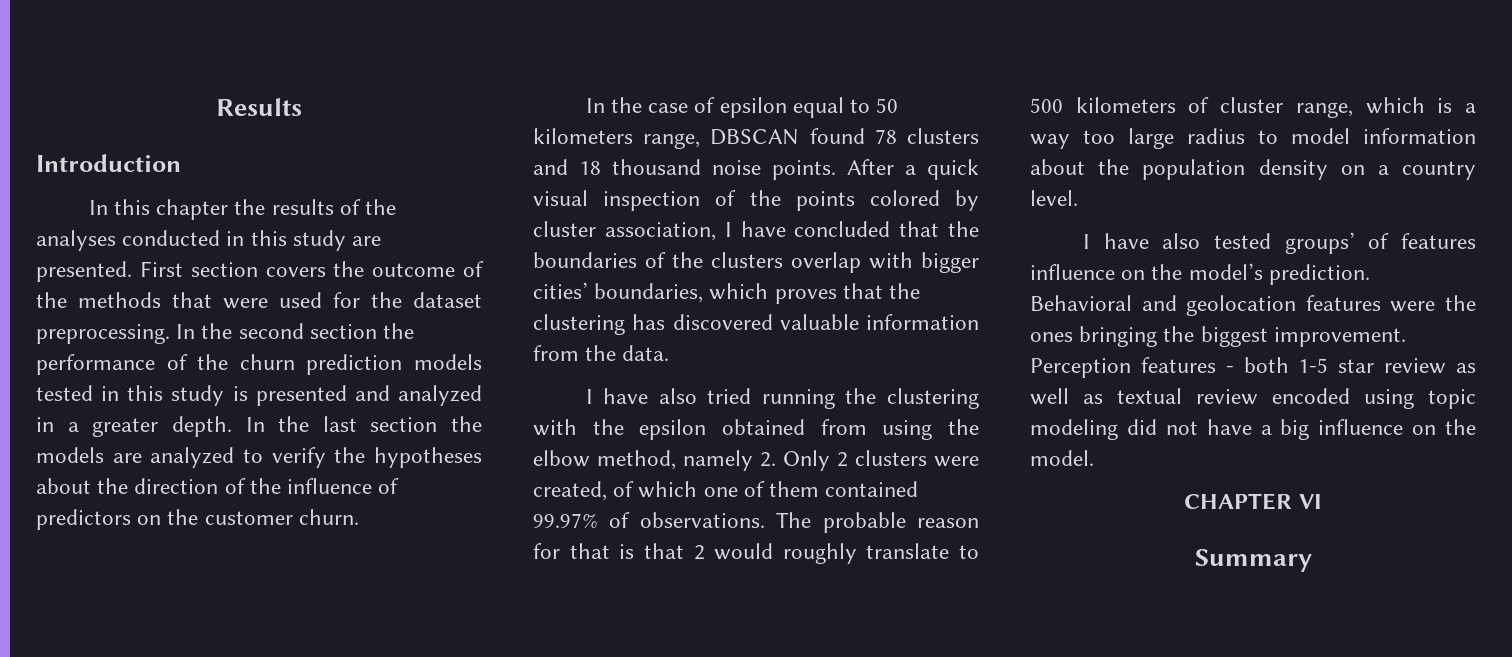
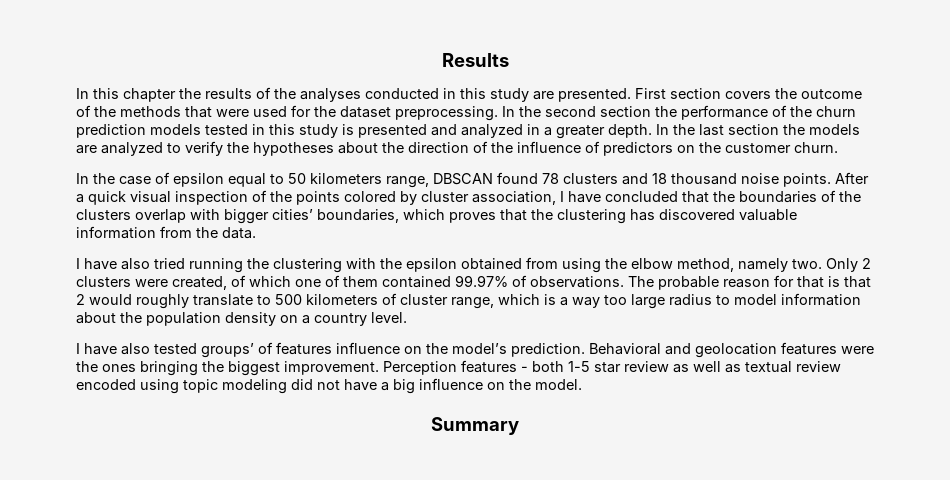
[36,154,181,172] // Introduction -> (509, 60) none
[760,452,776,467] 2. -> [792,259,822,269] two.
[1184,493,1322,510] // CHAPTER VI -> (582, 384) none

